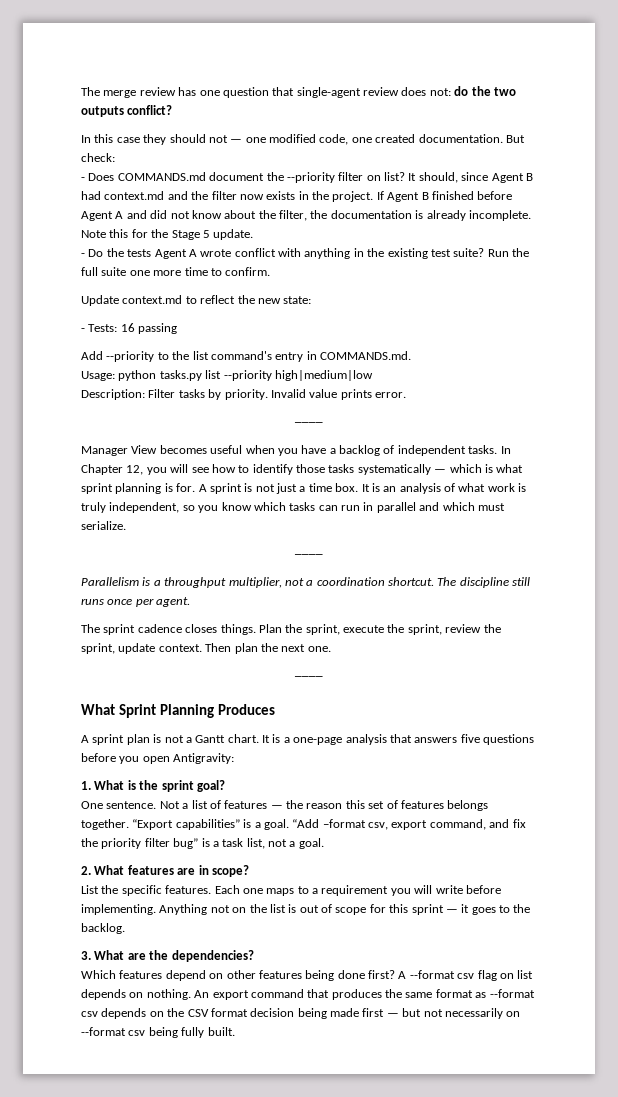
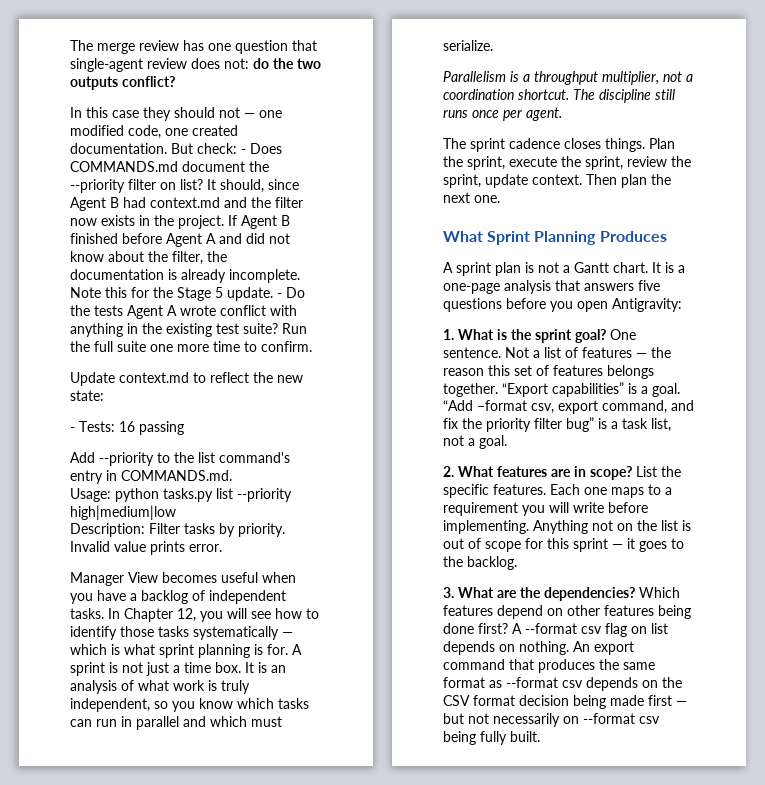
(115, 157) // -> (237, 148) none
(254, 234) // -> (273, 294) none
[294,422,323,426] // ──── -> (222, 548) none
[294,554,323,558] // ──── -> (493, 45) none
[294,676,323,680] // ──── -> (500, 199) none
(225, 786) // -> (606, 336) none
(249, 871) // -> (632, 473) none
(254, 956) // -> (635, 594) none

